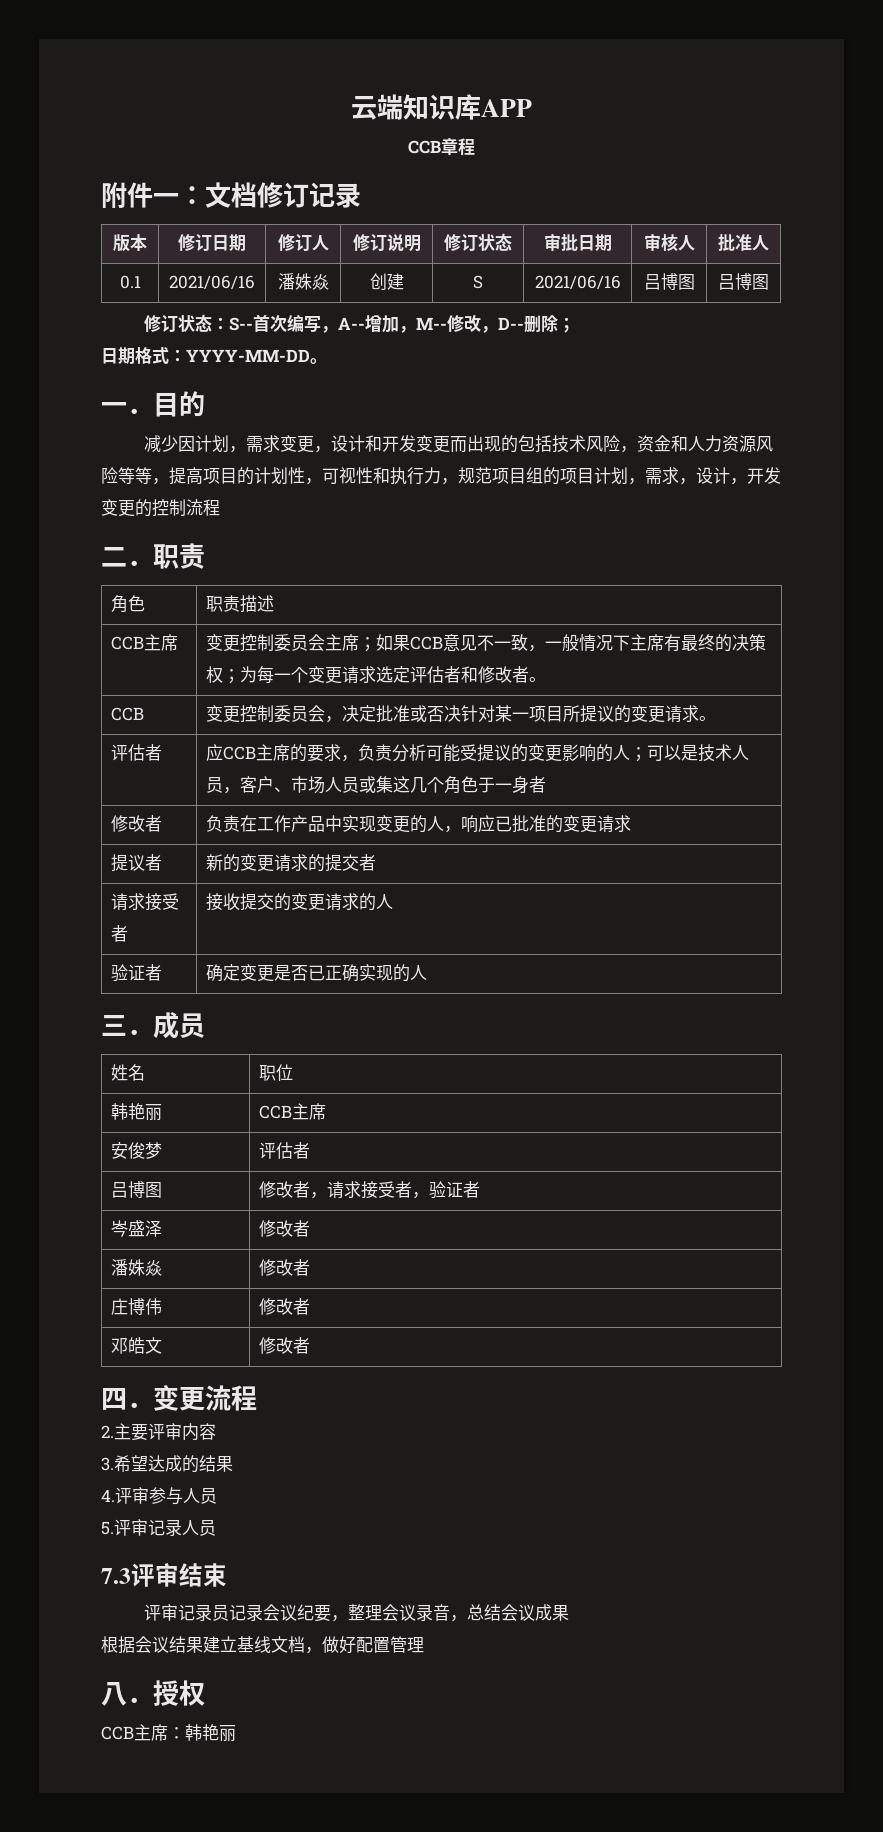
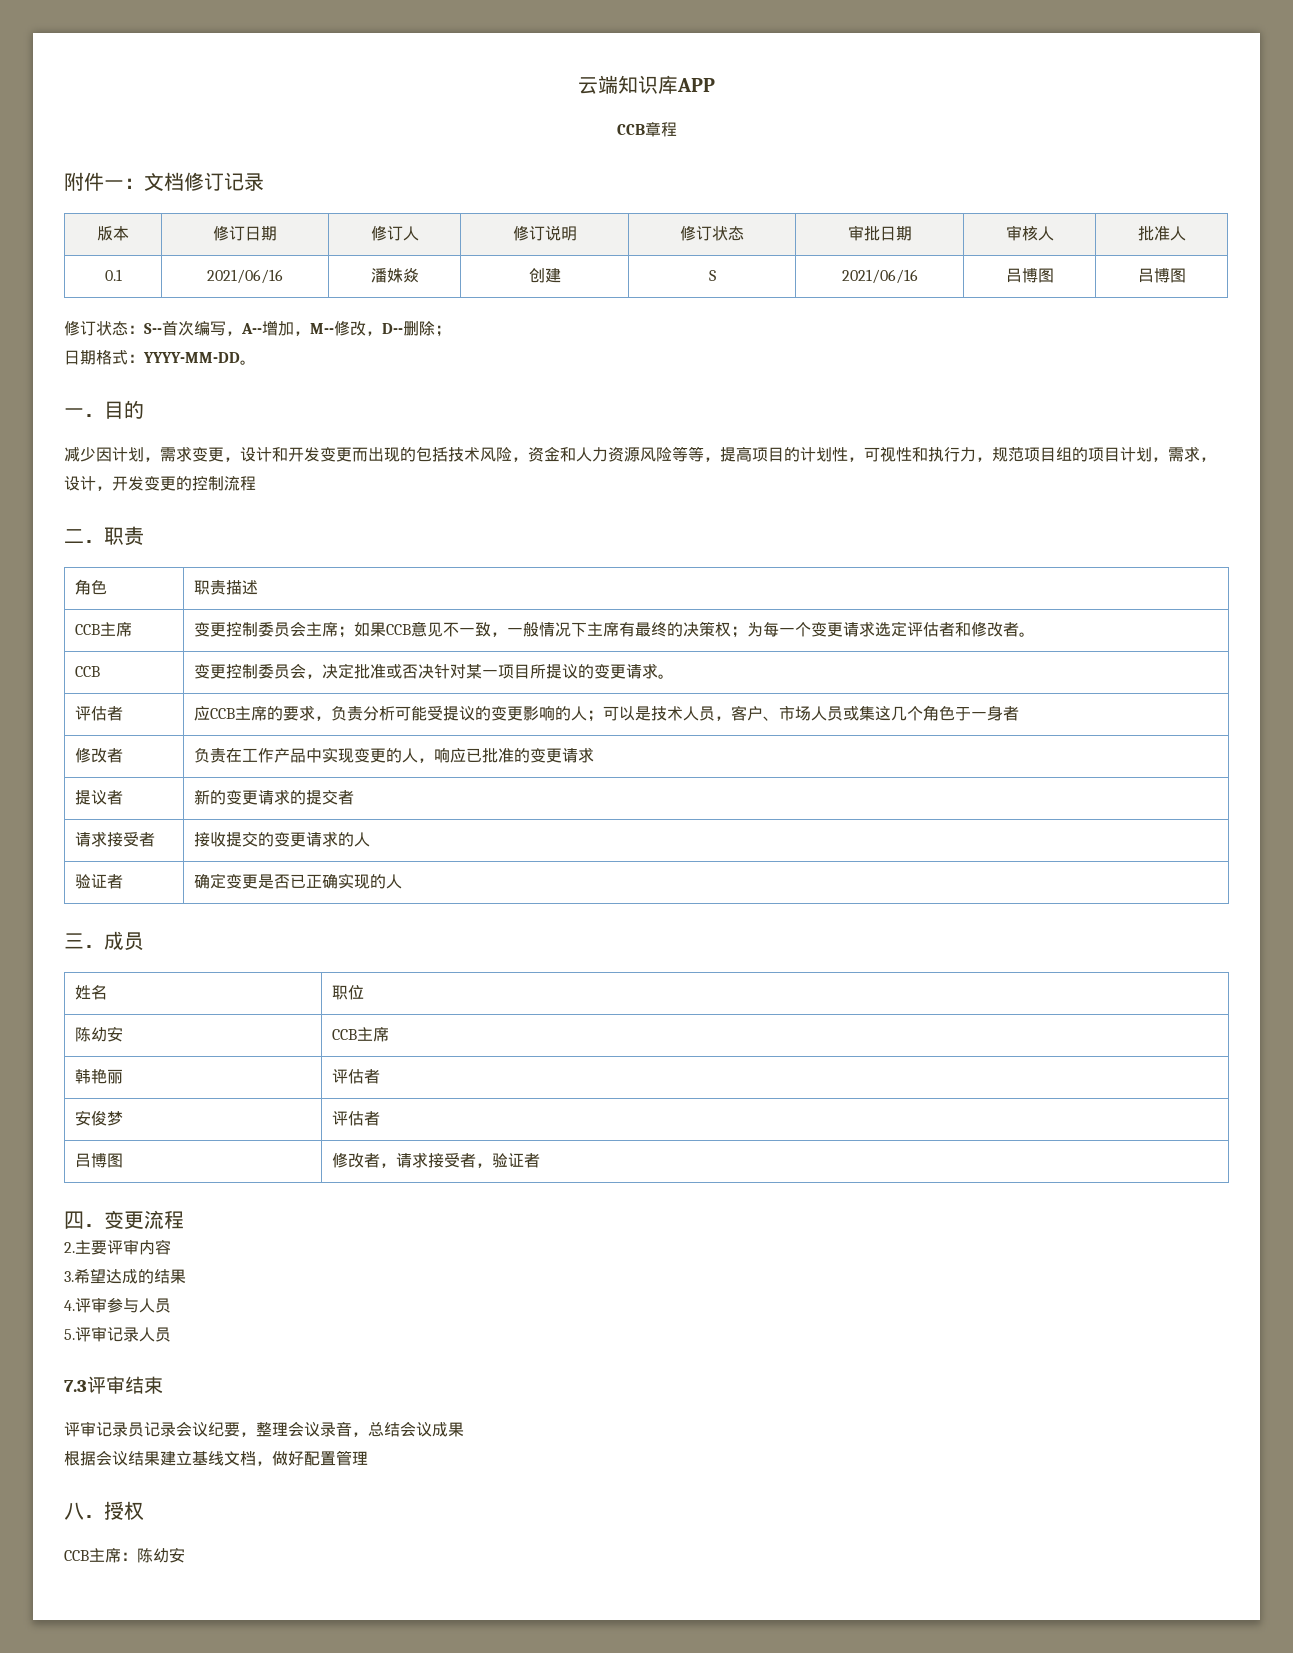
(294, 1072) none -> [74,1026,123,1042] [331,1027,389,1042] // 陈幼安 | CCB主席
[259,1103,327,1120] CCB主席 -> [331,1069,380,1084] 评估者
[111,1220,163,1237] [259,1220,311,1237] [111,1259,163,1276] [259,1259,311,1276] [111,1298,163,1315] [259,1298,311,1315] [111,1337,163,1354] [259,1337,311,1354] // 岑盛泽 | 修改者 // 潘姝焱 | 修改者 // 庄博伟 | 修改者 // 邓皓文 | 修改者 -> (540, 1160) none
[185,1724,236,1742] 韩艳丽 -> [137,1547,185,1563] 陈幼安

